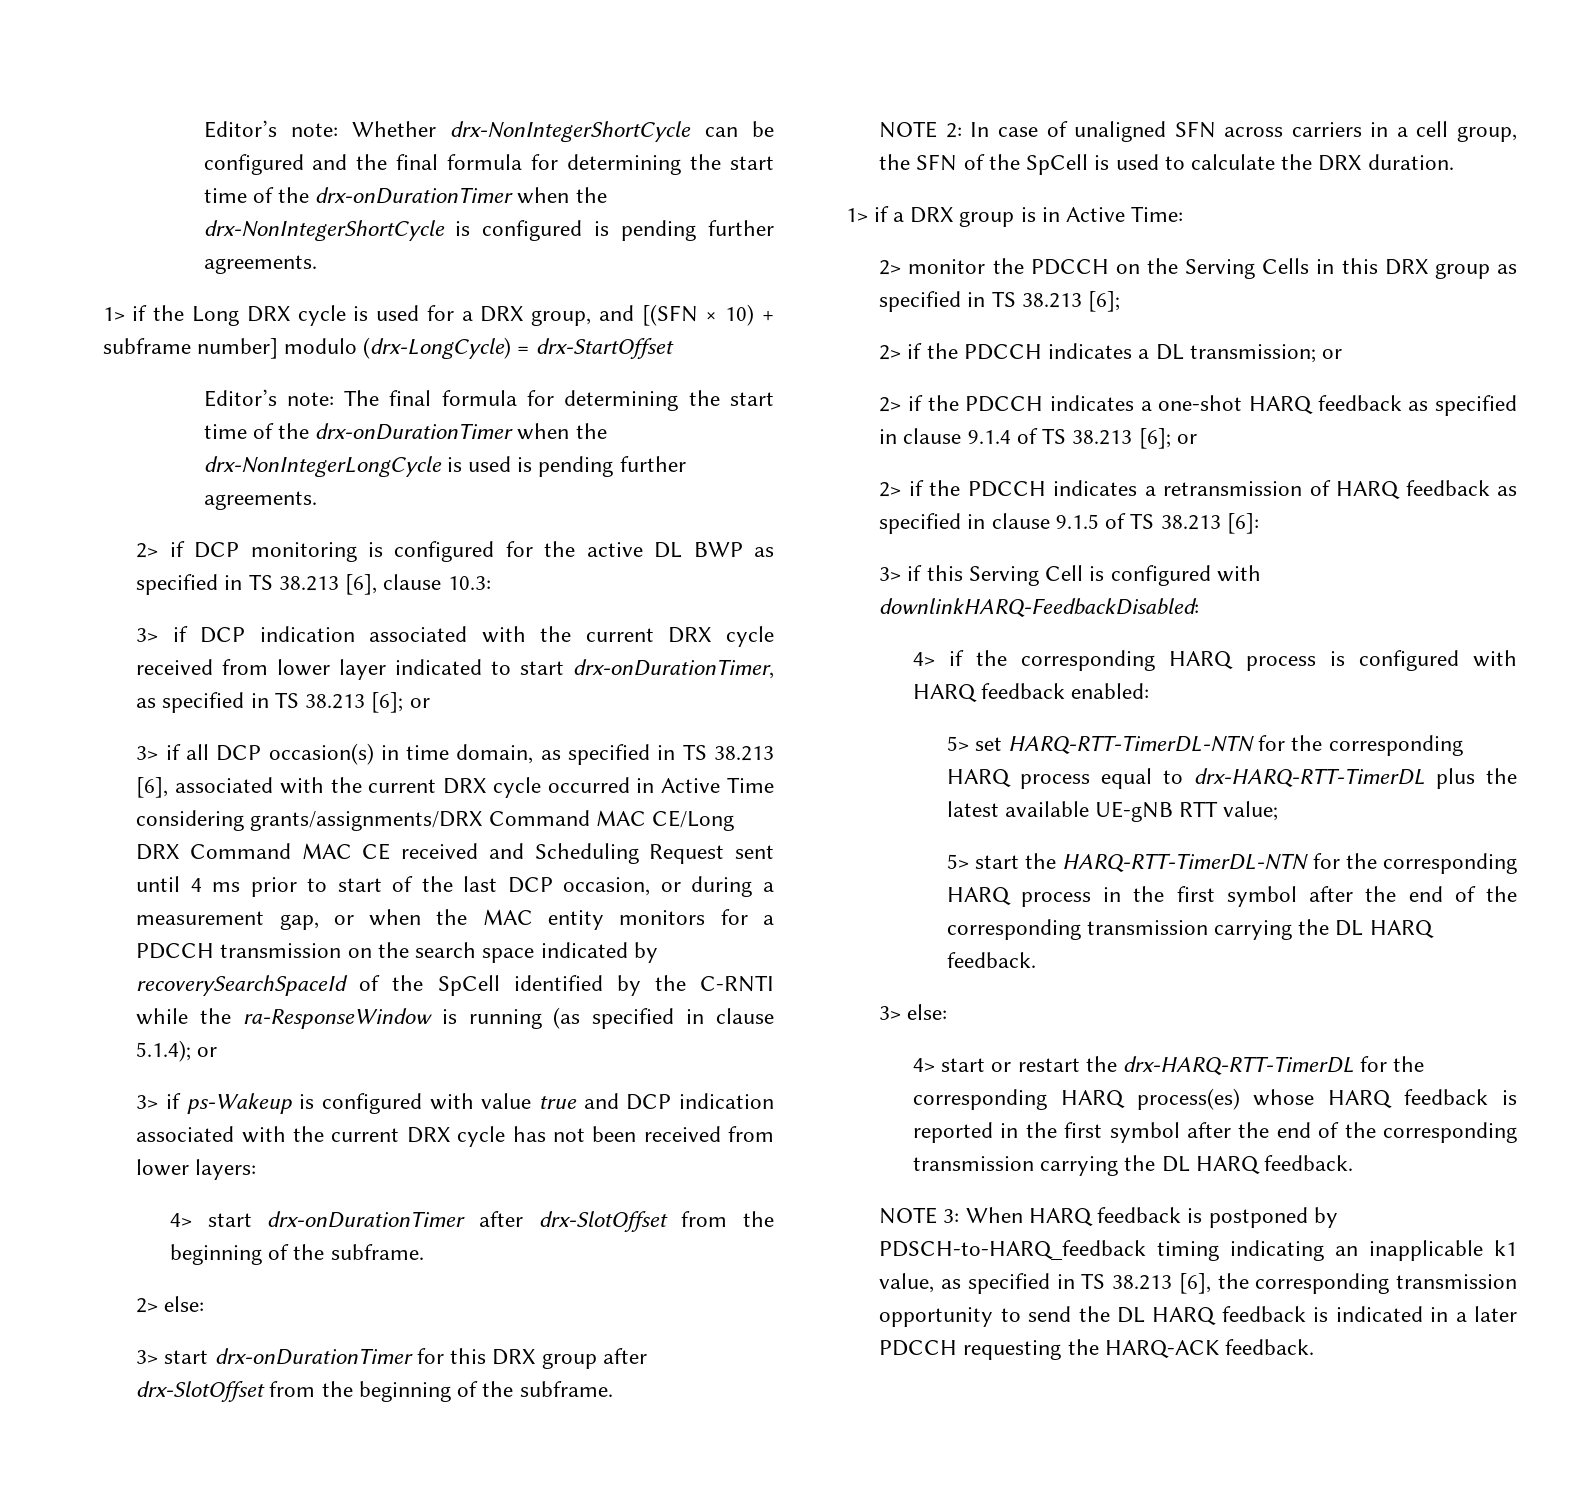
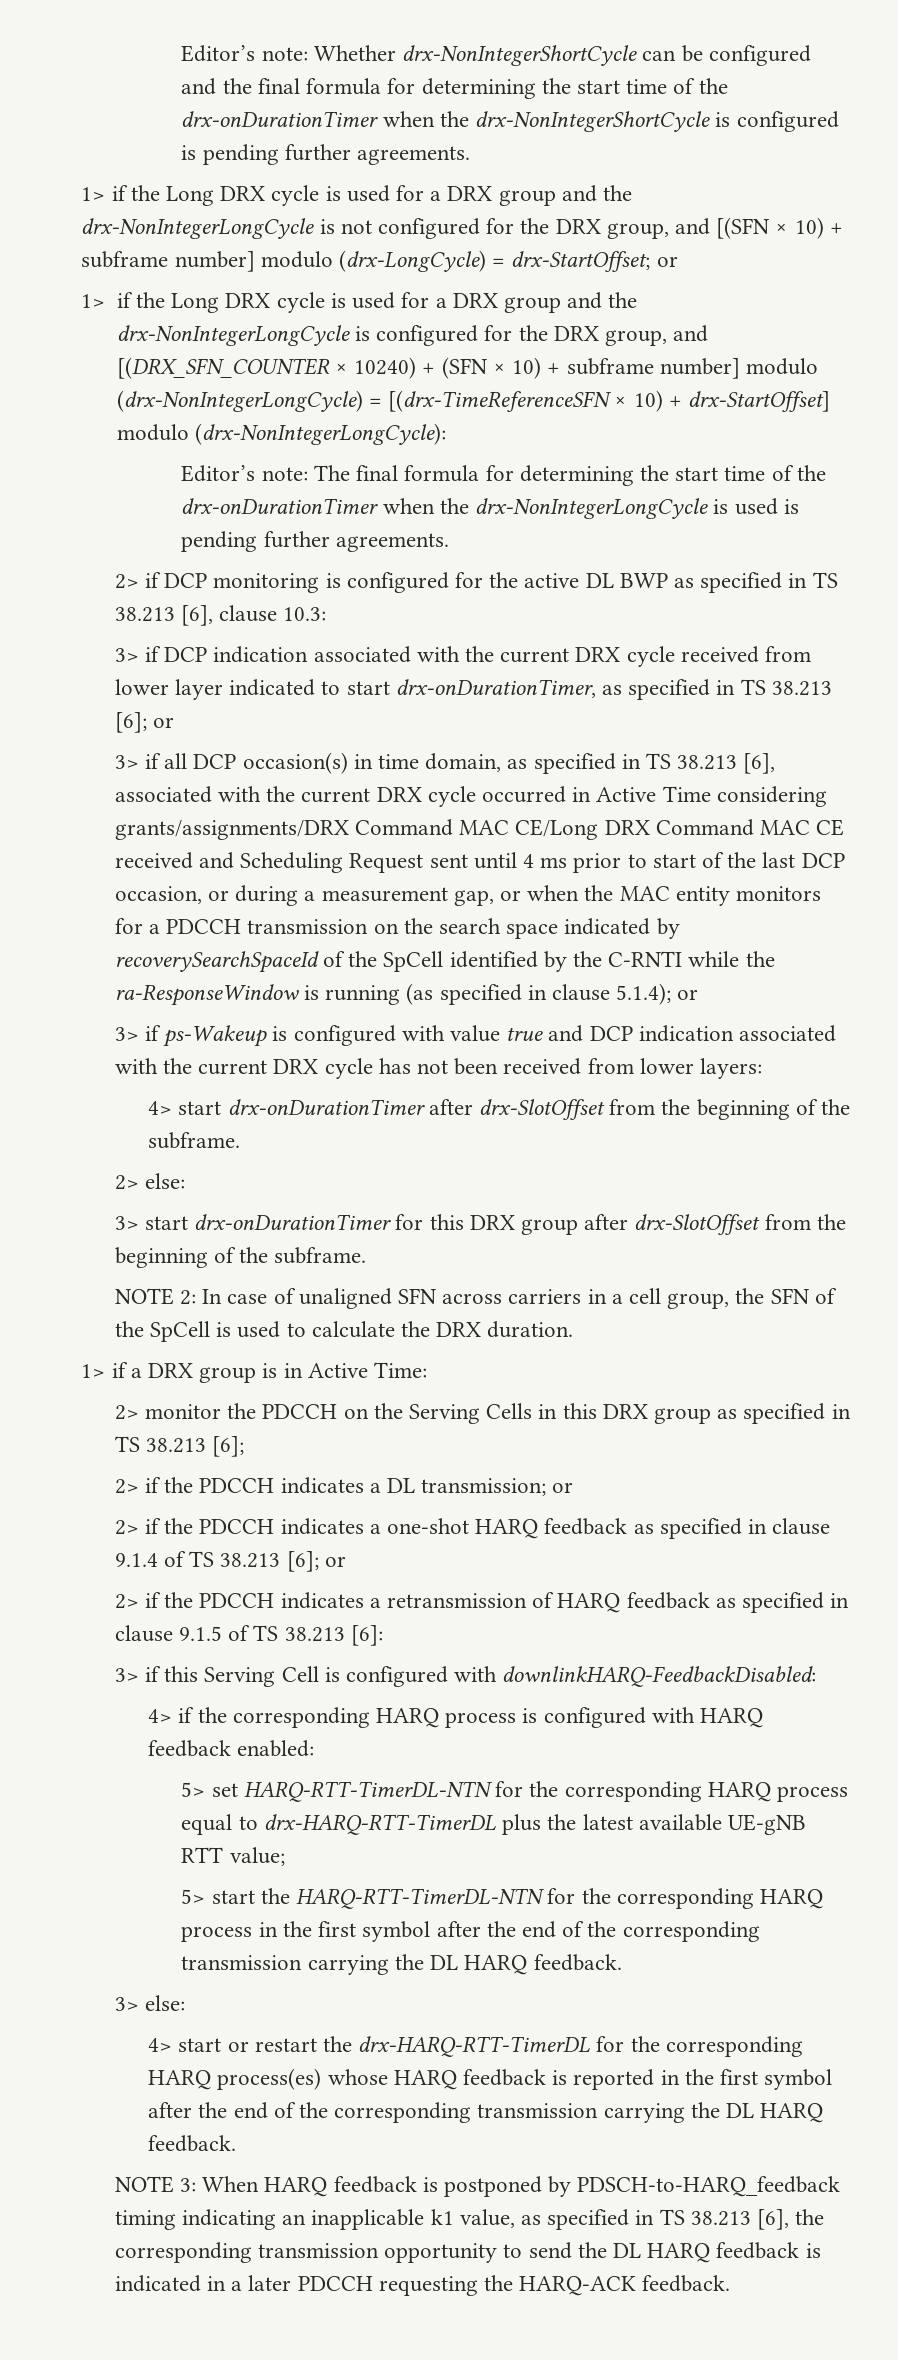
(524, 314) none -> [498,185,633,206] [81,218,601,239] group and the drx-NonIntegerLongCycle is not configured for the DRX
[535,338,674,359] drx-StartOffset -> [511,251,678,272] [81,292,638,313] [116,325,709,346] [116,357,818,379] [116,390,831,412] [116,423,447,445] drx-StartOffset; or // 1> if the Long DRX cycle is used for a DRX group and the drx-NonIntegerLongCycle is configured for the DRX group, and [(DRX_SFN_COUNTER × 10240) + (SFN × 10) + subframe number] modulo (drx-NonIntegerLongCycle) = [(drx-TimeReferenceSFN × 10) + drx-StartOffset] modulo (drx-NonIntegerLongCycle):

